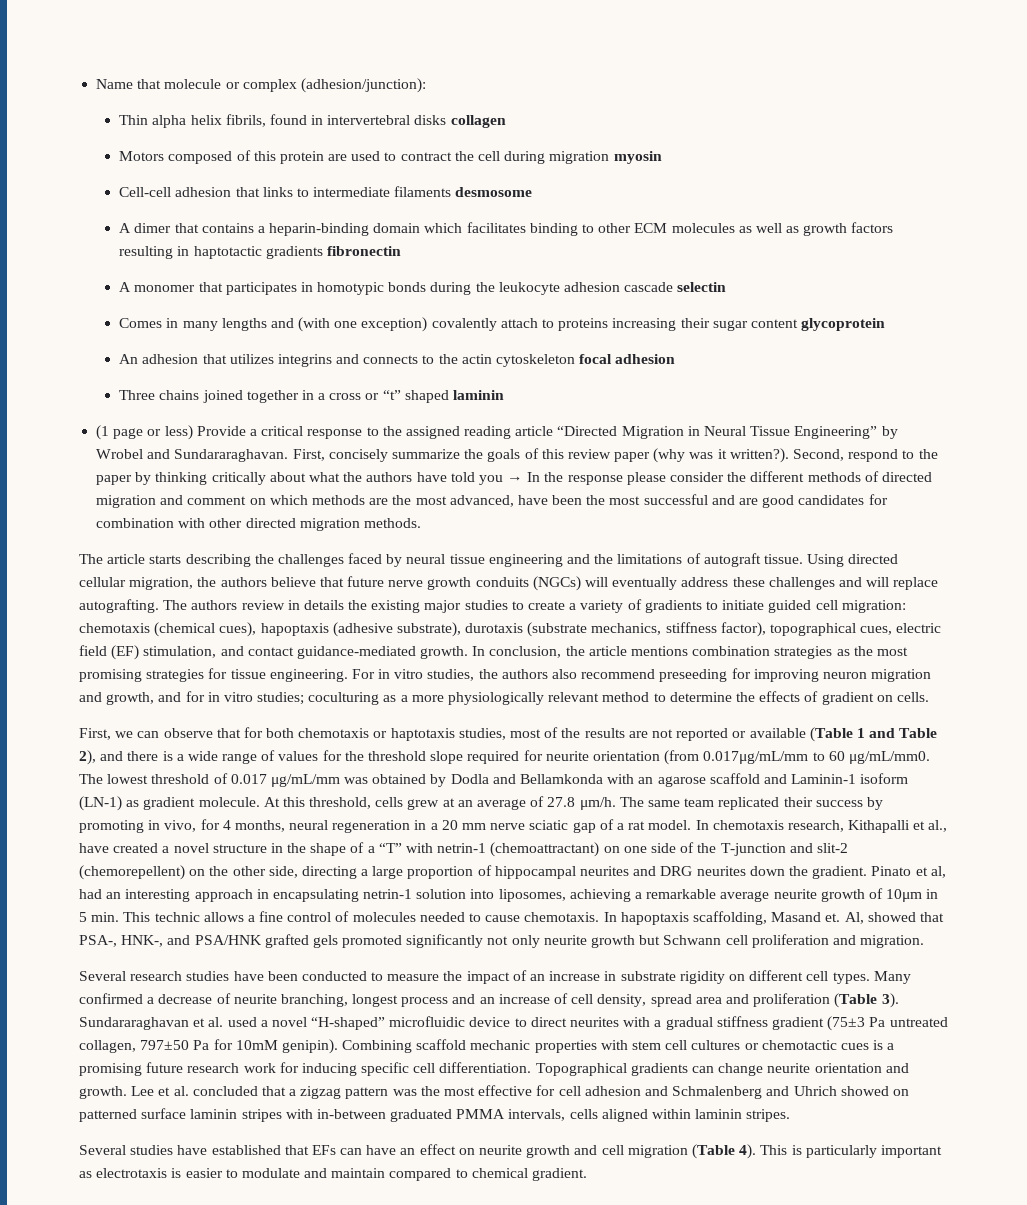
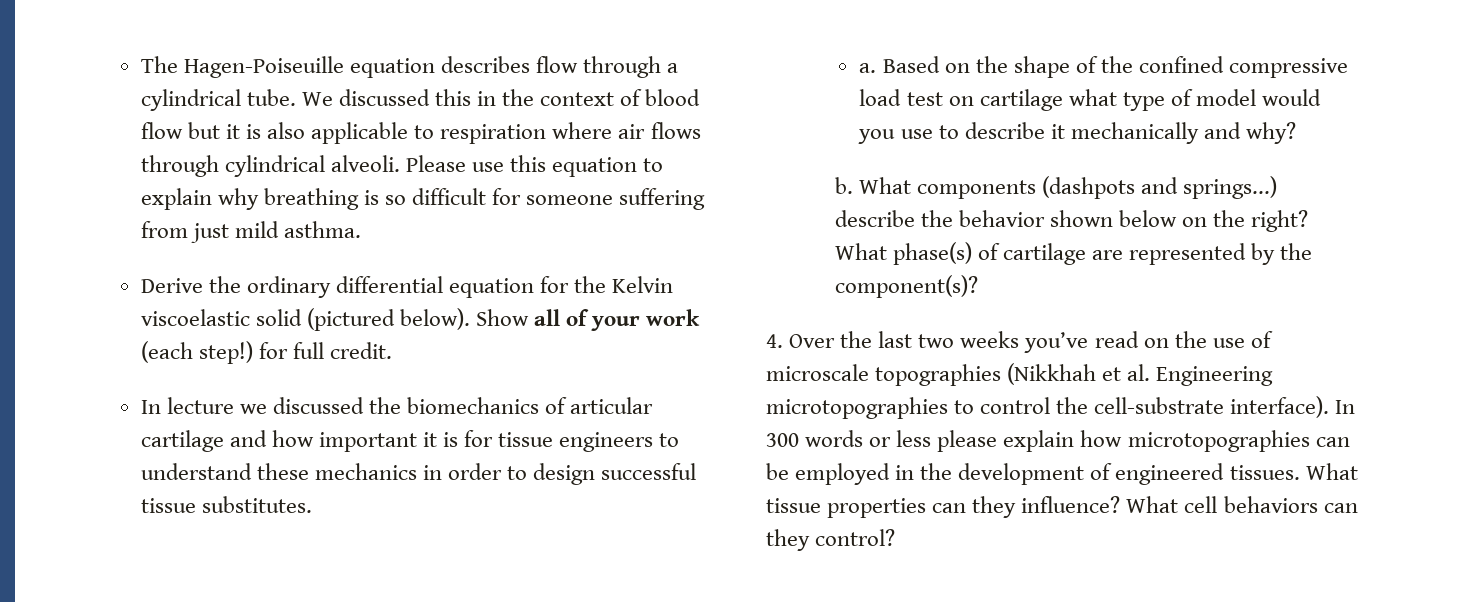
[96,78,426,93] [119,114,506,128] [119,150,662,164] [119,186,533,197] [119,222,894,236] [119,246,401,259] [119,282,727,295] [119,317,886,332] [119,354,676,367] [119,390,504,403] [96,425,898,440] [96,448,938,463] [96,471,932,485] [96,494,888,508] [96,518,421,531] [79,553,899,567] [79,576,939,591] [79,599,906,613] [79,622,942,637] [79,645,908,660] [79,668,932,682] [79,691,929,705] [79,727,938,742] [79,750,930,765] [79,773,909,787] [79,796,883,811] [79,819,948,833] [79,842,848,857] [79,865,946,880] [79,888,939,902] [79,911,944,925] [79,934,925,948] [79,970,911,984] [79,993,899,1008] [79,1016,948,1031] [79,1039,895,1054] [79,1062,909,1076] [79,1085,909,1099] [79,1108,791,1122] [79,1144,942,1159] [79,1168,588,1181] Name that molecule or complex (adhesion/junction): // Thin alpha helix fibrils, found in intervertebral disks collagen // Motors composed of this protein are used to contract the cell during migration myosin // Cell-cell adhesion that links to intermediate filaments desmosome // A dimer that contains a heparin-binding domain which facilitates binding to other ECM molecules as well as growth factors resulting in haptotactic gradients fibronectin // A monomer that participates in homotypic bonds during the leukocyte adhesion cascade selectin // Comes in many lengths and (with one exception) covalently attach to proteins increasing their sugar content glycoprotein // An adhesion that utilizes integrins and connects to the actin cytoskeleton focal adhesion // Three chains joined together in a cross or “t” shaped laminin // (1 page or less) Provide a critical response to the assigned reading article “Directed Migration in Neural Tissue Engineering” by Wrobel and Sundararaghavan. First, concisely summarize the goals of this review paper (why was it written?). Second, respond to the paper by thinking critically about what the authors have told you → In the response please consider the different methods of directed migration and comment on which methods are the most advanced, have been the most successful and are good candidates for combination with other directed migration methods. // The article starts describing the challenges faced by neural tissue engineering and the limitations of autograft tissue. Using directed cellular migration, the authors believe that future nerve growth conduits (NGCs) will eventually address these challenges and will replace autografting. The authors review in details the existing major studies to create a variety of gradients to initiate guided cell migration: chemotaxis (chemical cues), hapoptaxis (adhesive substrate), durotaxis (substrate mechanics, stiffness factor), topographical cues, electric field (EF) stimulation, and contact guidance-mediated growth. In conclusion, the article mentions combination strategies as the most promising strategies for tissue engineering. For in vitro studies, the authors also recommend preseeding for improving neuron migration and growth, and for in vitro studies; coculturing as a more physiologically relevant method to determine the effects of gradient on cells. // First, we can observe that for both chemotaxis or haptotaxis studies, most of the results are not reported or available (Table 1 and Table 2), and there is a wide range of values for the threshold slope required for neurite orientation (from 0.017μg/mL/mm to 60 μg/mL/mm0. The lowest threshold of 0.017 μg/mL/mm was obtained by Dodla and Bellamkonda with an agarose scaffold and Laminin-1 isoform (LN-1) as gradient molecule. At this threshold, cells grew at an average of 27.8 μm/h. The same team replicated their success by promoting in vivo, for 4 months, neural regeneration in a 20 mm nerve sciatic gap of a rat model. In chemotaxis research, Kithapalli et al., have created a novel structure in the shape of a “T” with netrin-1 (chemoattractant) on one side of the T-junction and slit-2 (chemorepellent) on the other side, directing a large proportion of hippocampal neurites and DRG neurites down the gradient. Pinato et al, had an interesting approach in encapsulating netrin-1 solution into liposomes, achieving a remarkable average neurite growth of 10μm in 5 min. This technic allows a fine control of molecules needed to cause chemotaxis. In hapoptaxis scaffolding, Masand et. Al, showed that PSA-, HNK-, and PSA/HNK grafted gels promoted significantly not only neurite growth but Schwann cell proliferation and migration. // Several research studies have been conducted to measure the impact of an increase in substrate rigidity on different cell types. Many confirmed a decrease of neurite branching, longest process and an increase of cell density, spread area and proliferation (Table 3). Sundararaghavan et al. used a novel “H-shaped” microfluidic device to direct neurites with a gradual stiffness gradient (75±3 Pa untreated collagen, 797±50 Pa for 10mM genipin). Combining scaffold mechanic properties with stem cell cultures or chemotactic cues is a promising future research work for inducing specific cell differentiation. Topographical gradients can change neurite orientation and growth. Lee et al. concluded that a zigzag pattern was the most effective for cell adhesion and Schmalenberg and Uhrich showed on patterned surface laminin stripes with in-between graduated PMMA intervals, cells aligned within laminin stripes. // Several studies have established that EFs can have an effect on neurite growth and cell migration (Table 4). This is particularly important as electrotaxis is easier to modulate and maintain compared to chemical gradient. -> [140,56,679,78] [140,89,701,111] [140,122,701,144] [140,155,664,177] [140,188,706,210] [140,221,361,243] [140,276,674,298] [140,308,701,331] [140,341,393,364] [140,397,654,414] [140,430,680,452] [140,463,697,485] [140,496,312,513] [859,56,1349,78] [859,89,1322,111] [858,122,1296,144] [834,176,1278,199] [834,210,1309,232] [834,242,1313,265] [834,275,978,298] [766,331,1273,353] [766,363,1274,386] [766,396,1356,419] [766,430,1350,452] [766,463,1358,485] [766,496,1358,518] [766,529,896,551] The Hagen-Poiseuille equation describes flow through a cylindrical tube. We discussed this in the context of blood flow but it is also applicable to respiration where air flows through cylindrical alveoli. Please use this equation to explain why breathing is so difficult for someone suffering from just mild asthma. // Derive the ordinary differential equation for the Kelvin viscoelastic solid (pictured below). Show all of your work (each step!) for full credit. // In lecture we discussed the biomechanics of articular cartilage and how important it is for tissue engineers to understand these mechanics in order to design successful tissue substitutes. // a. Based on the shape of the confined compressive load test on cartilage what type of model would you use to describe it mechanically and why? // b. What components (dashpots and springs...) describe the behavior shown below on the right? What phase(s) of cartilage are represented by the component(s)? // 4. Over the last two weeks you’ve read on the use of microscale topographies (Nikkhah et al. Engineering microtopographies to control the cell-substrate interface). In 300 words or less please explain how microtopographies can be employed in the development of engineered tissues. What tissue properties can they influence? What cell behaviors can they control?

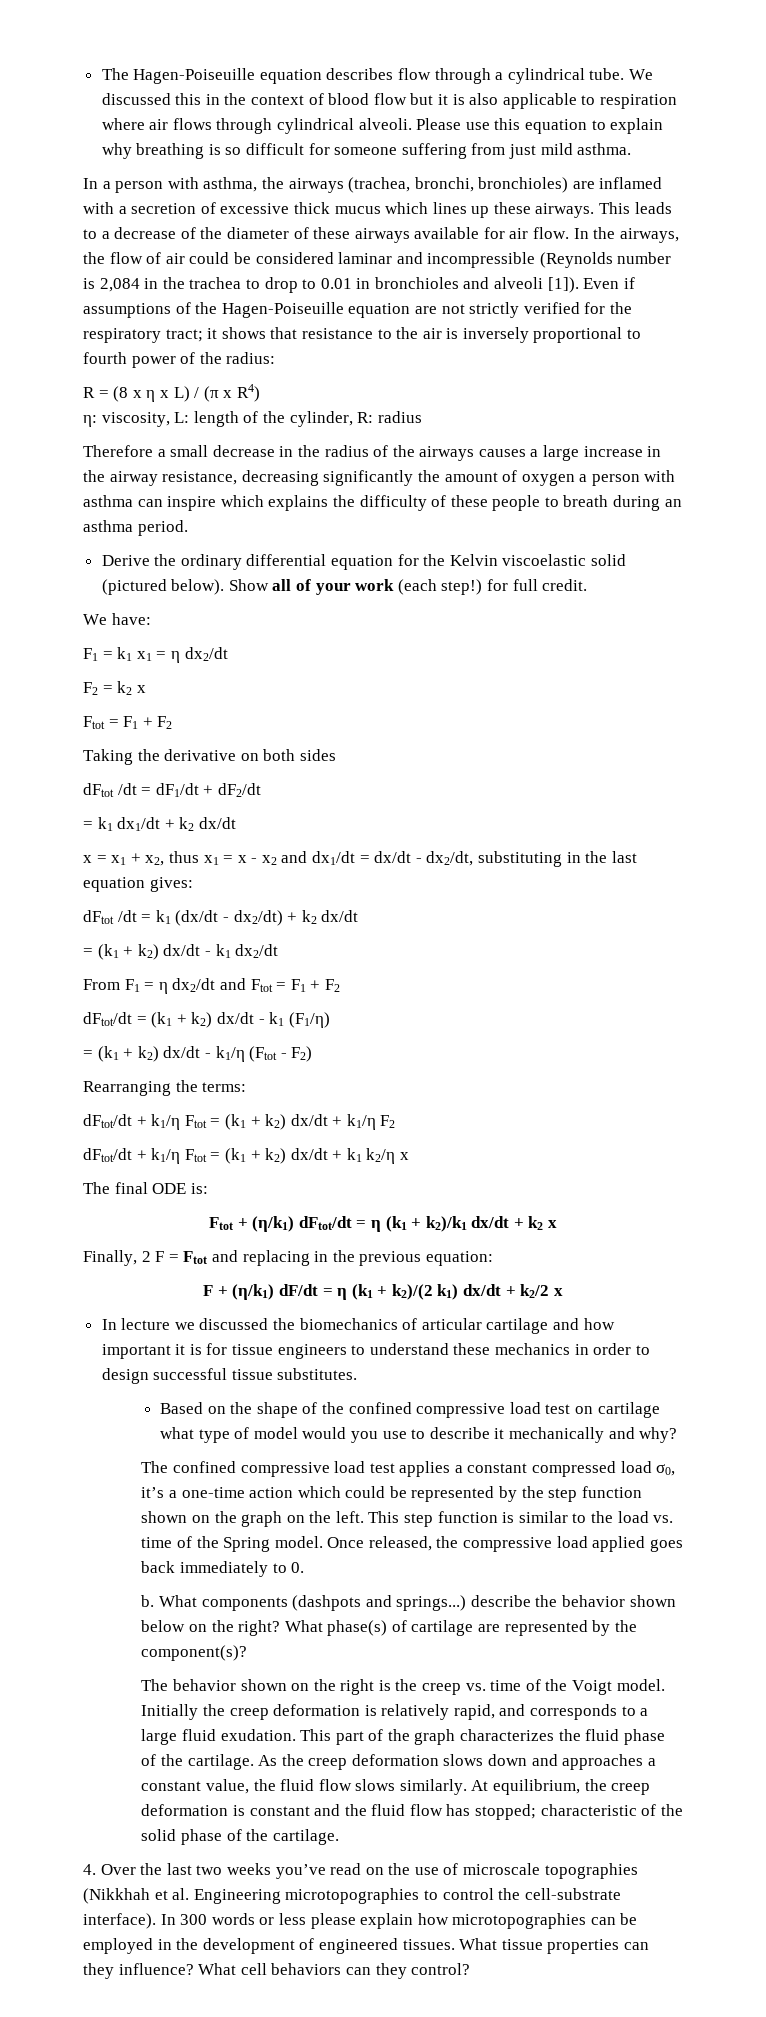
(361, 229) none -> [83,177,663,193] [83,202,672,218] [83,227,679,243] [83,252,672,268] [83,277,635,293] [83,302,632,318] [83,327,642,343] [83,352,276,368] [83,384,260,402] [83,411,422,427] [83,445,662,461] [83,470,676,486] [83,495,682,511] [83,520,188,536] // In a person with asthma, the airways (trachea, bronchi, bronchioles) are inflamed with a secretion of excessive thick mucus which lines up these airways. This leads to a decrease of the diameter of these airways available for air flow. In the airways, the flow of air could be considered laminar and incompressible (Reynolds number is 2,084 in the trachea to drop to 0.01 in bronchioles and alveoli [1]). Even if assumptions of the Hagen-Poiseuille equation are not strictly verified for the respiratory tract; it shows that resistance to the air is inversely proportional to fourth power of the radius: // R = (8 x η x L) / (π x R4) // η: viscosity, L: length of the cylinder, R: radius // Therefore a small decrease in the radius of the airways causes a large increase in the airway resistance, decreasing significantly the amount of oxygen a person with asthma can inspire which explains the difficulty of these people to breath during an asthma period.
(393, 350) none -> [83,613,151,625] [83,647,228,663] [83,681,146,695] [83,716,173,729] [83,749,336,765] [83,783,261,797] [83,817,236,831] [83,851,637,867] [83,877,193,892] [83,910,359,926] [83,944,279,960] [83,978,340,994] [83,1012,330,1028] [83,1046,313,1062] [83,1080,247,1096] [83,1114,396,1130] [83,1148,410,1164] [83,1182,208,1194] [208,1216,558,1232] [83,1250,493,1266] [203,1284,563,1300] // We have: // F1 = k1 x1 = η dx2/dt // F2 = k2 x // Ftot = F1 + F2 // Taking the derivative on both sides // dFtot /dt = dF1/dt + dF2/dt // = k1 dx1/dt + k2 dx/dt // x = x1 + x2, thus x1 = x - x2 and dx1/dt = dx/dt - dx2/dt, substituting in the last equation gives: // dFtot /dt = k1 (dx/dt - dx2/dt) + k2 dx/dt // = (k1 + k2) dx/dt - k1 dx2/dt // From F1 = η dx2/dt and Ftot = F1 + F2 // dFtot/dt = (k1 + k2) dx/dt - k1 (F1/η) // = (k1 + k2) dx/dt - k1/η (Ftot - F2) // Rearranging the terms: // dFtot/dt + k1/η Ftot = (k1 + k2) dx/dt + k1/η F2 // dFtot/dt + k1/η Ftot = (k1 + k2) dx/dt + k1 k2/η x // The final ODE is: // Ftot + (η/k1) dFtot/dt = η (k1 + k2)/k1 dx/dt + k2 x // Finally, 2 F = Ftot and replacing in the previous equation: // F + (η/k1) dF/dt = η (k1 + k2)/(2 k1) dx/dt + k2/2 x
[859,63,877,73] a. -> (358, 1374) none
(1296, 133) none -> [141,1461,676,1477] [141,1486,642,1502] [141,1511,674,1527] [141,1536,683,1552] [141,1561,305,1577] // The confined compressive load test applies a constant compressed load σ0, it’s a one-time action which could be represented by the step function shown on the graph on the left. This step function is similar to the load vs. time of the Spring model. Once released, the compressive load applied goes back immediately to 0.
(978, 286) none -> [141,1679,665,1695] [141,1704,649,1720] [141,1729,665,1745] [141,1754,656,1770] [141,1779,651,1795] [141,1804,683,1820] [141,1829,339,1845] // The behavior shown on the right is the creep vs. time of the Voigt model. Initially the creep deformation is relatively rapid, and corresponds to a large fluid exudation. This part of the graph characterizes the fluid phase of the cartilage. As the creep deformation slows down and approaches a constant value, the fluid flow slows similarly. At equilibrium, the creep deformation is constant and the fluid flow has stopped; characteristic of the solid phase of the cartilage.

